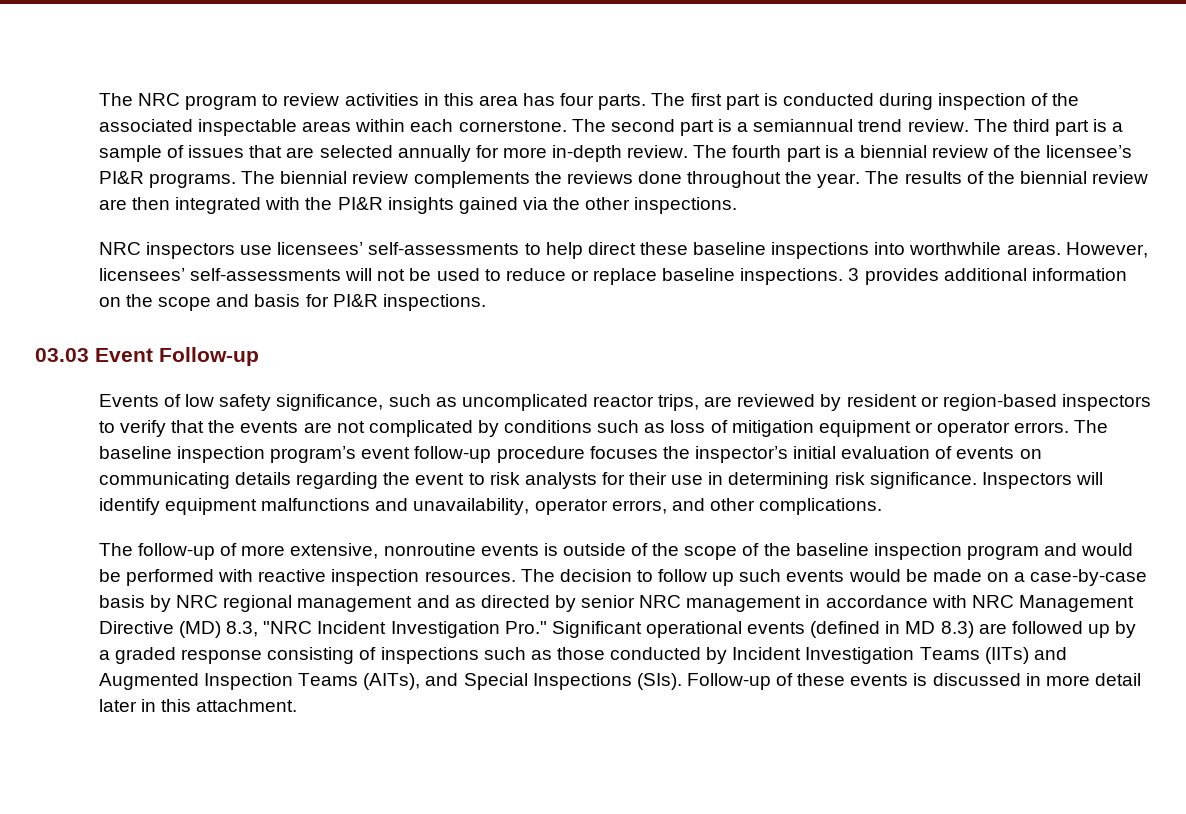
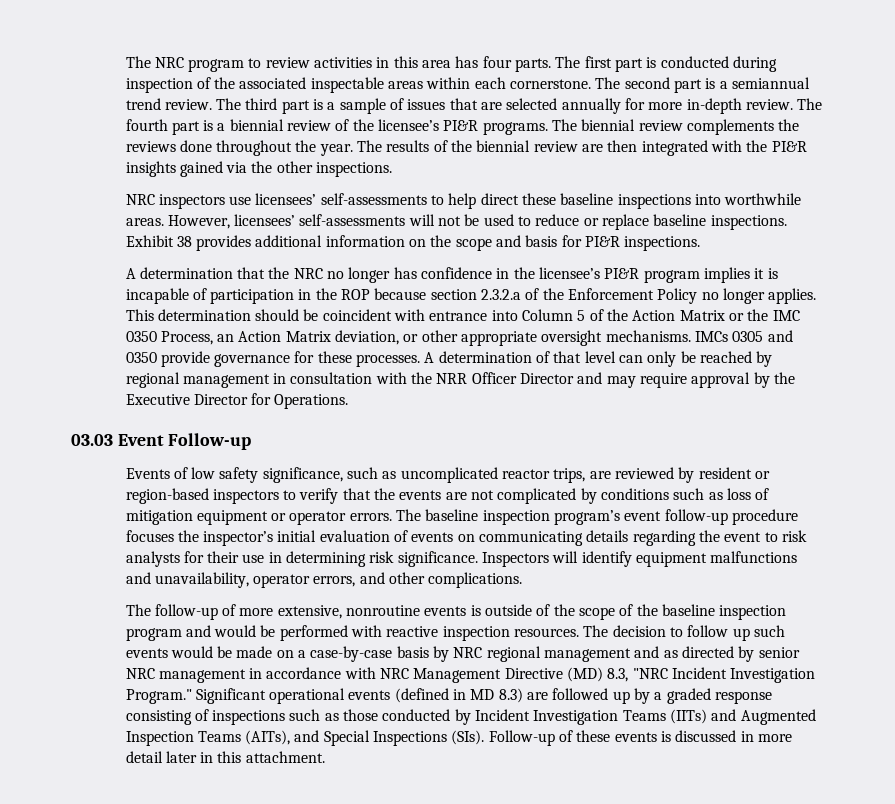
[848,268,860,281] 3 -> [125,235,192,247] Exhibit 38
(486, 302) none -> [125,267,778,283] [125,288,817,304] [125,309,800,321] [125,330,793,346] [125,351,773,367] [125,372,795,388] [125,393,349,409] // A determination that the NRC no longer has confidence in the licensee’s PI&R program implies it is incapable of participation in the ROP because section 2.3.2.a of the Enforcement Policy no longer applies. This determination should be coincident with entrance into Column 5 of the Action Matrix or the IMC 0350 Process, an Action Matrix deviation, or other appropriate oversight mechanisms. IMCs 0305 and 0350 provide governance for these processes. A determination of that level can only be reached by regional management in consultation with the NRR Officer Director and may require approval by the Executive Director for Operations.
[504,621,547,634] Pro." -> [125,689,192,704] Program."

